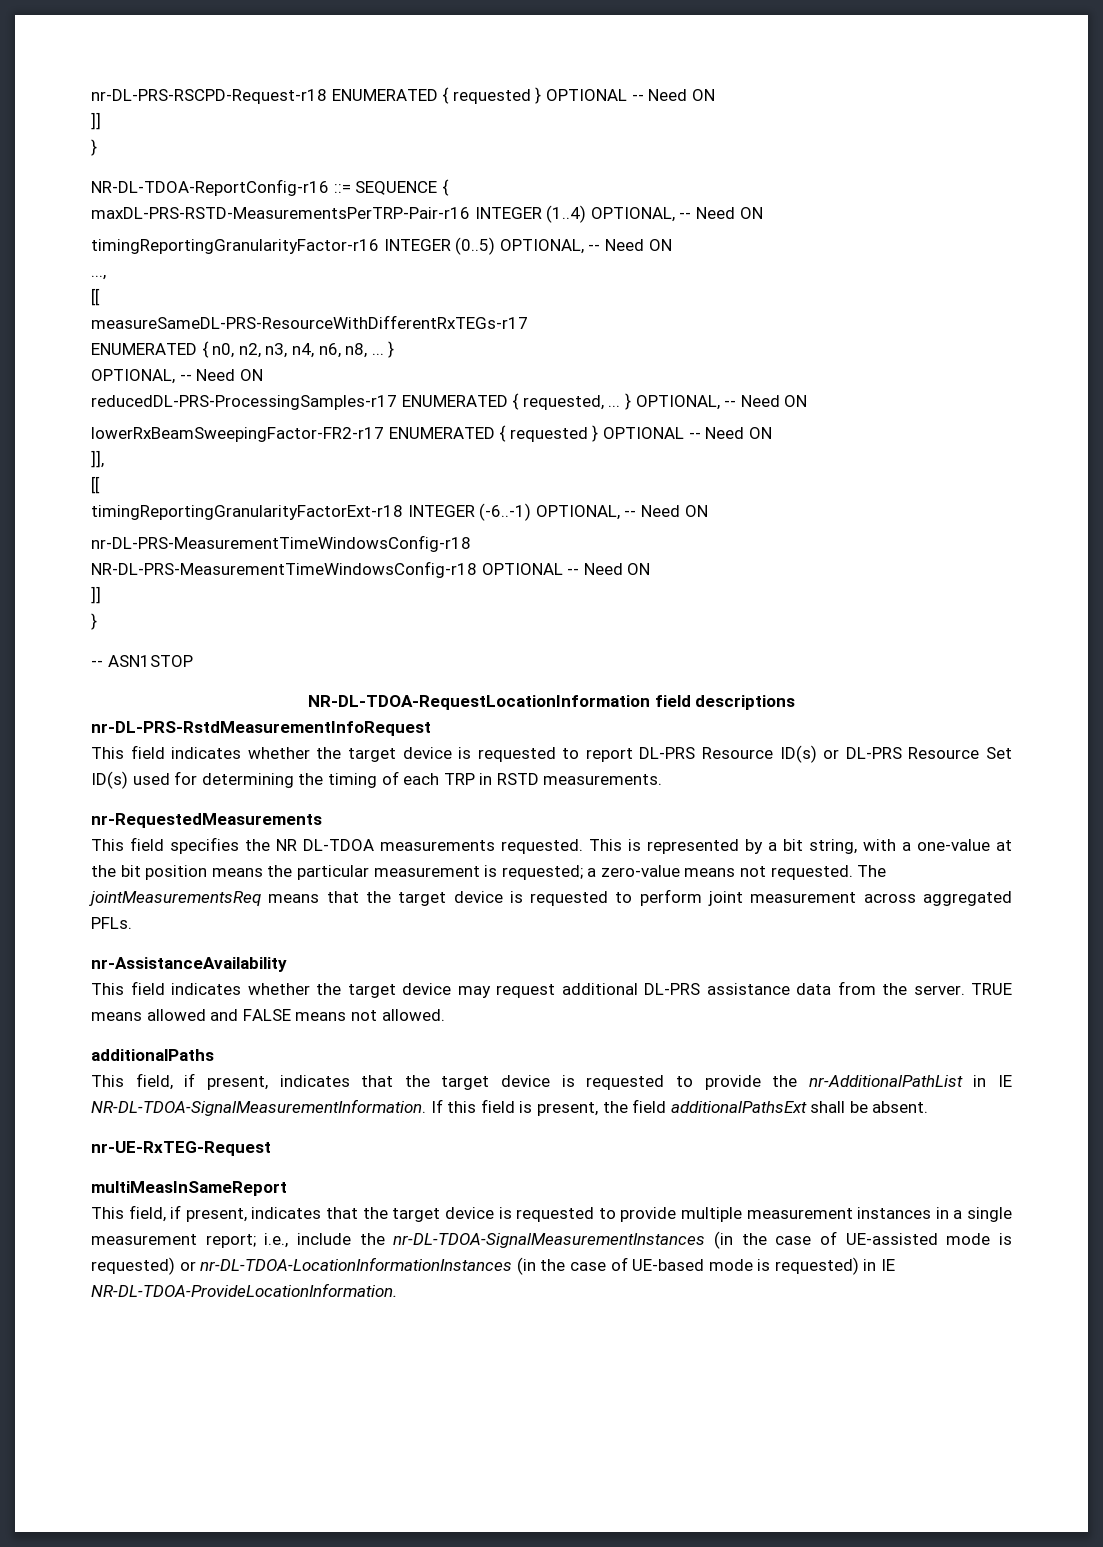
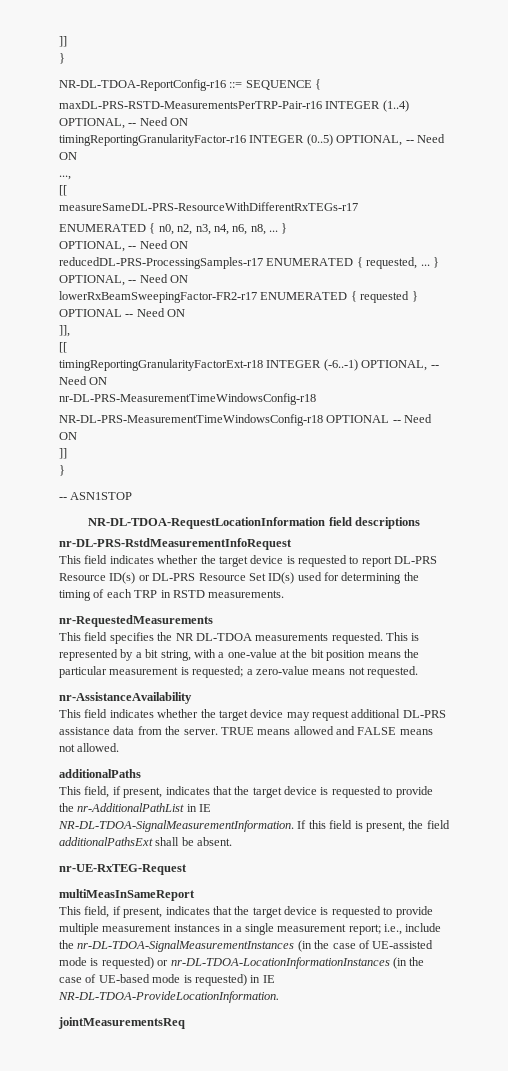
[91,87,715,104] nr-DL-PRS-RSCPD-Request-r18 ENUMERATED { requested } OPTIONAL -- Need ON // -> (59, 41) none
[857,865,887,877] [89,889,1012,906] [91,917,132,929] The jointMeasurementsReq means that the target device is requested to perform joint measurement across aggregated PFLs. -> (418, 672) none
(397, 1290) none -> [58,1017,185,1029] // jointMeasurementsReq

